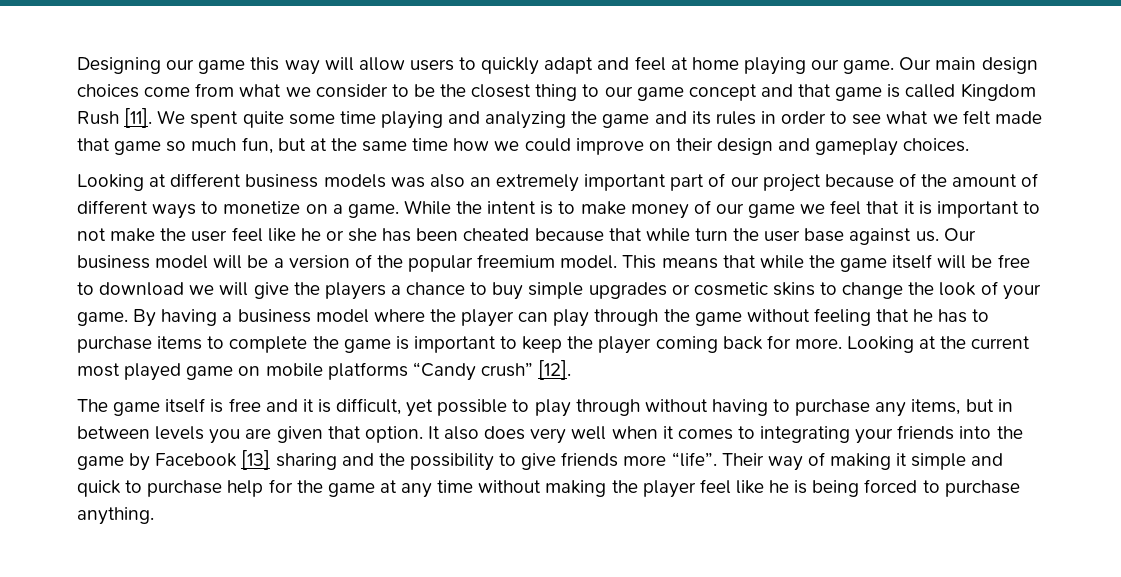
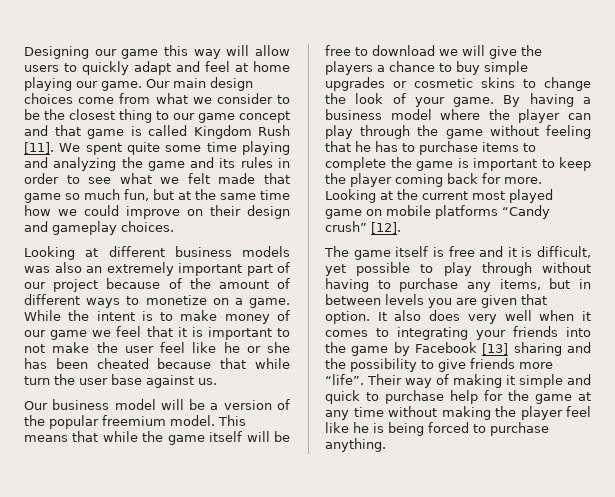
(939, 236) none -> (217, 381) //

